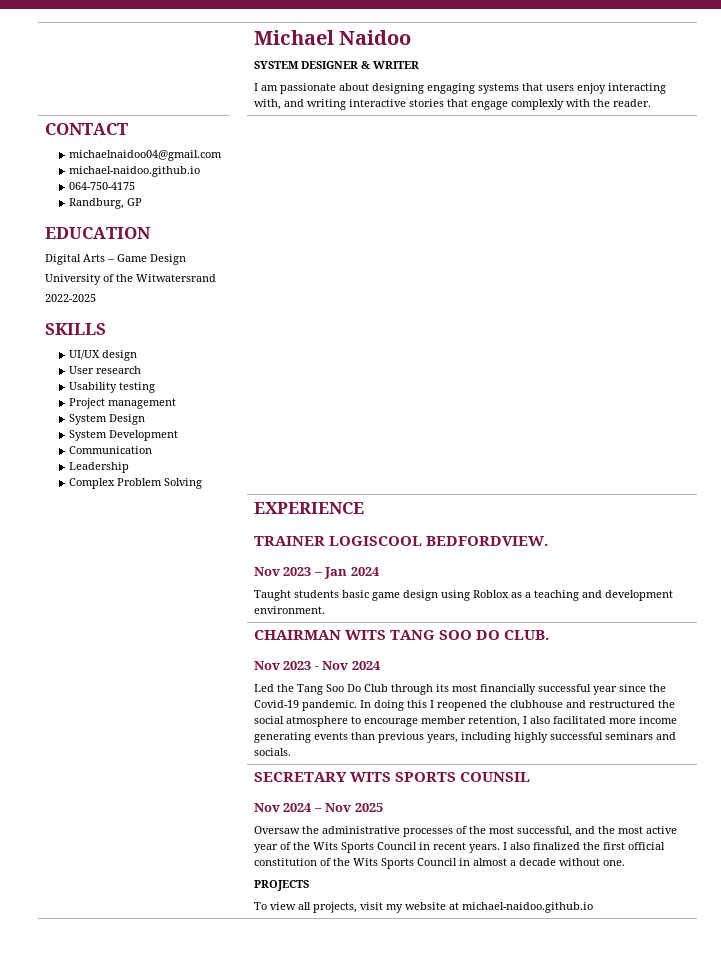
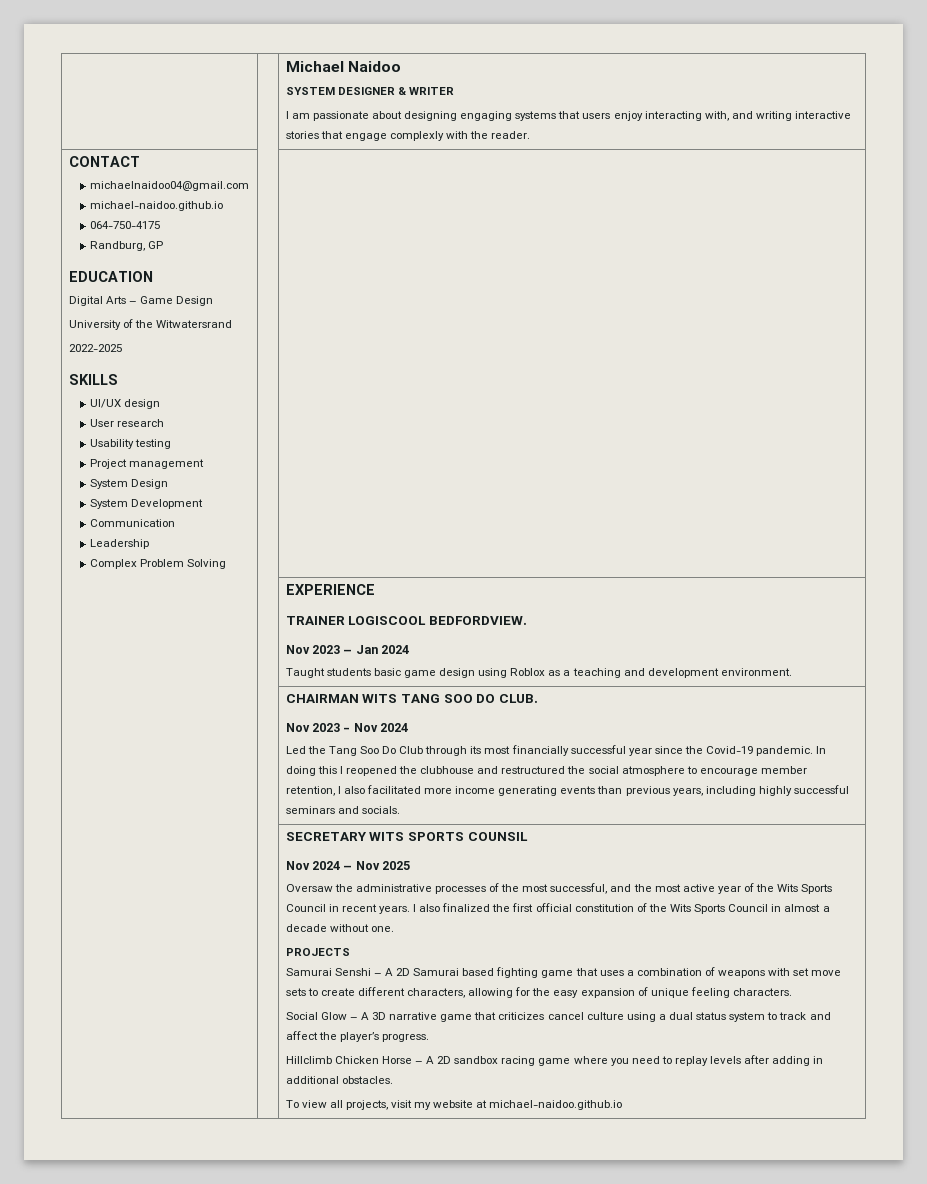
(309, 885) none -> [285,967,842,978] [285,987,792,998] [285,1012,831,1022] [285,1031,429,1042] [285,1055,824,1066] [285,1076,393,1084] // Samurai Senshi – A 2D Samurai based fighting game that uses a combination of weapons with set move sets to create different characters, allowing for the easy expansion of unique feeling characters. // Social Glow – A 3D narrative game that criticizes cancel culture using a dual status system to track and affect the player’s progress. // Hillclimb Chicken Horse – A 2D sandbox racing game where you need to replay levels after adding in additional obstacles.

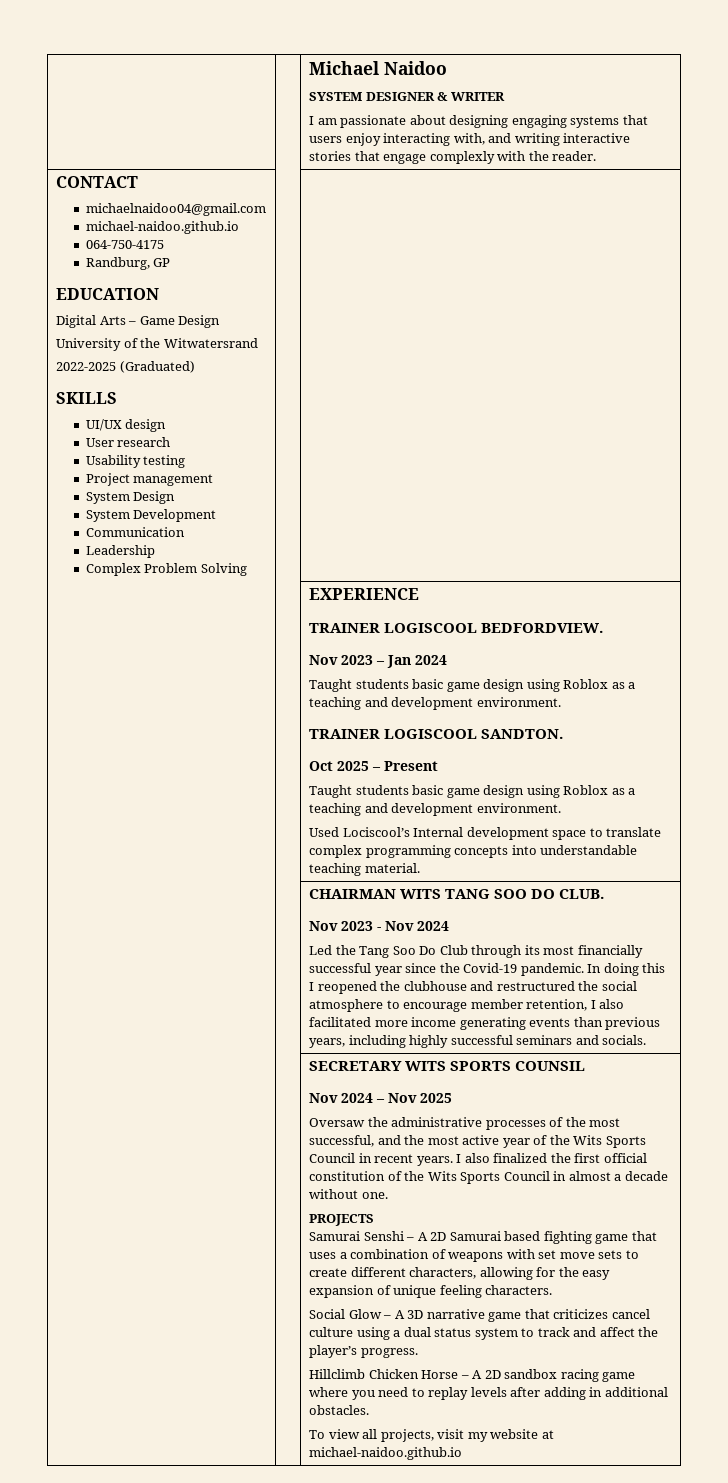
(122, 348) none -> [119,361,195,373] (Graduated)
(792, 672) none -> [309,729,564,739] [309,761,439,771] [309,785,636,798] [309,803,561,816] [309,827,662,840] [309,845,638,858] [309,863,420,876] // TRAINER LOGISCOOL SANDTON. // Oct 2025 – Present // Taught students basic game design using Roblox as a teaching and development environment. // Used Lociscool’s Internal development space to translate complex programming concepts into understandable teaching material.

